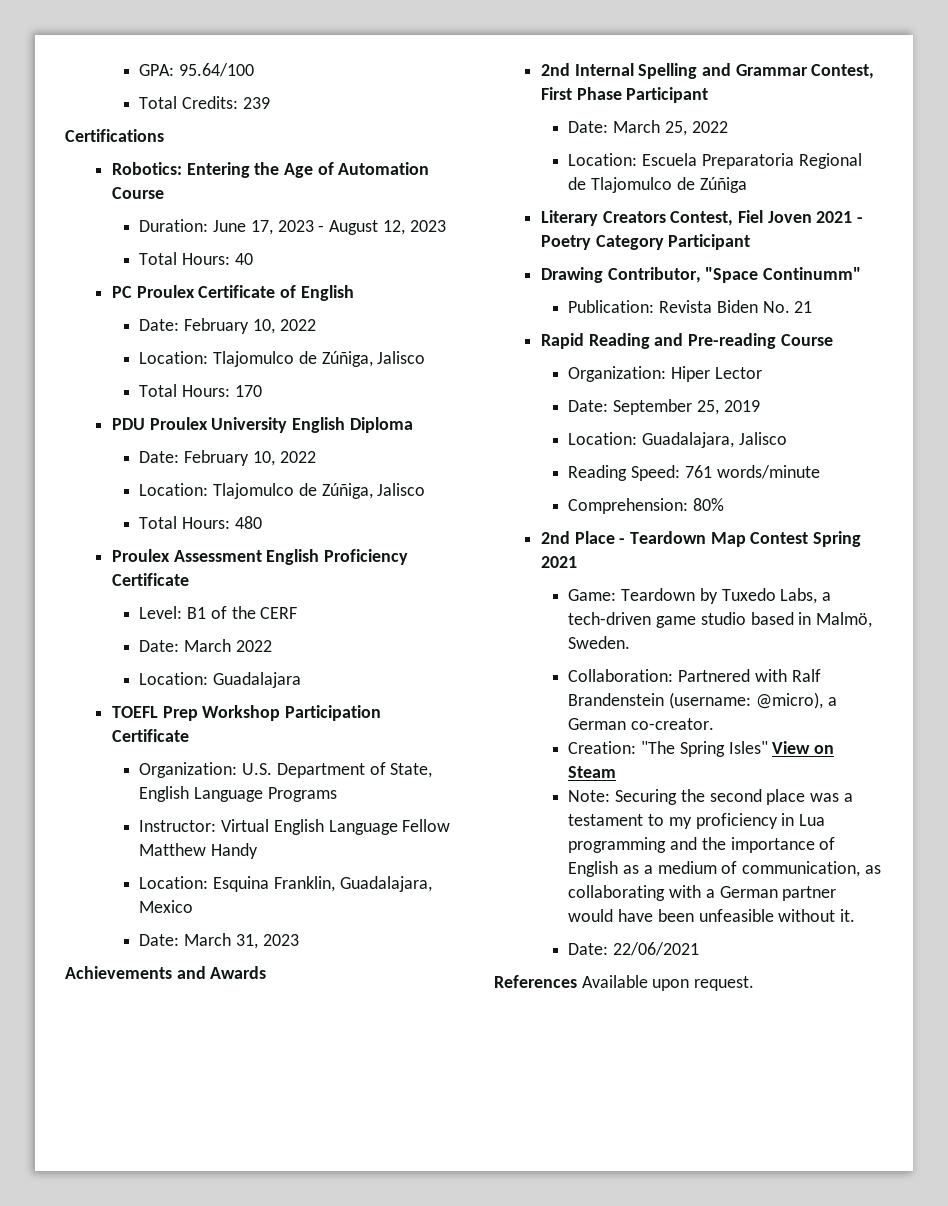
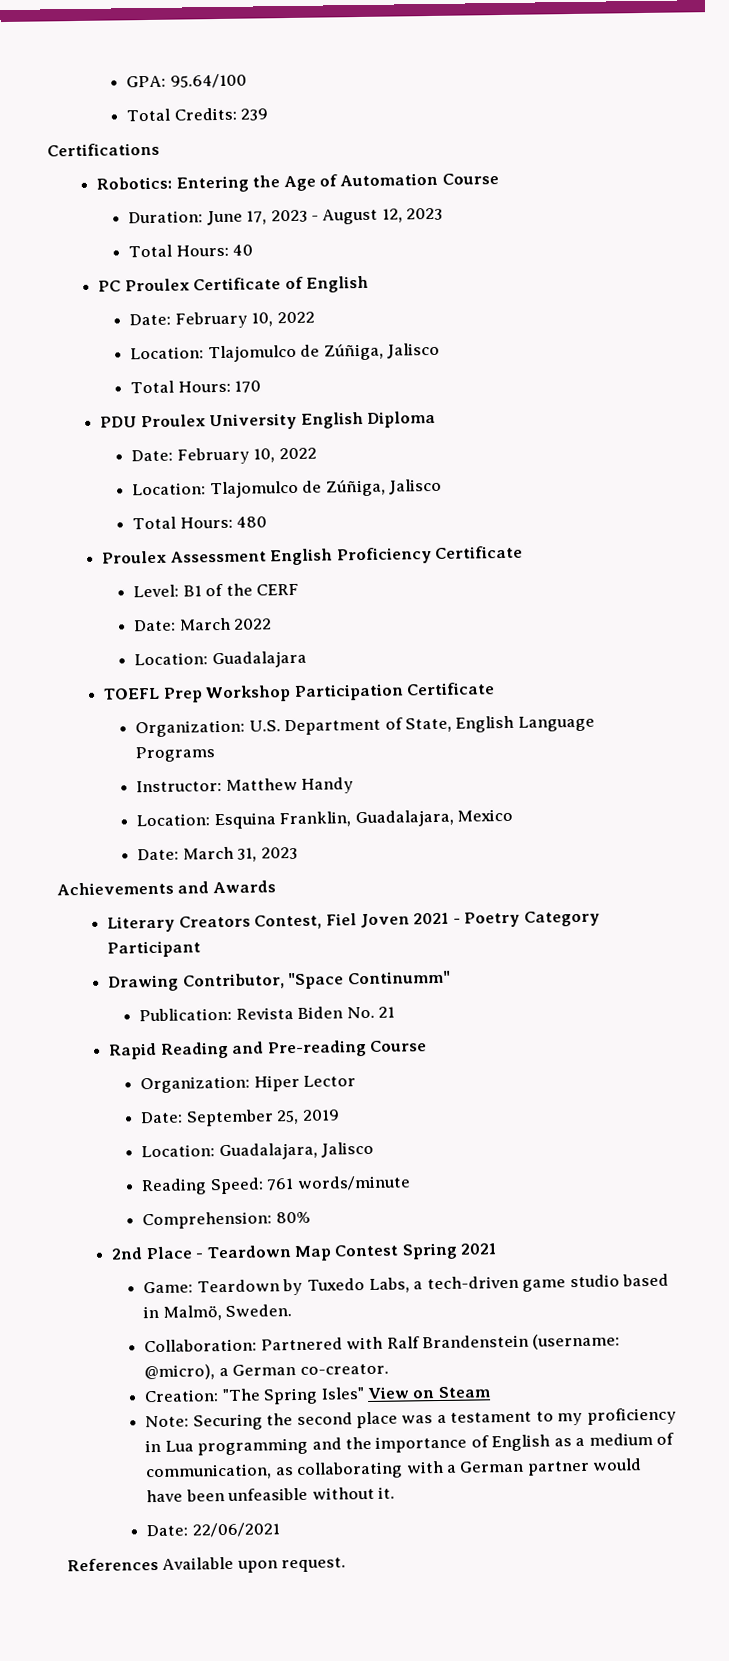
[221,819,451,835] Virtual English Language Fellow -> (223, 786) none
[540,63,875,79] [540,87,709,103] [568,120,728,136] [568,153,862,169] [568,177,747,193] // 2nd Internal Spelling and Grammar Contest, First Phase Participant // Date: March 25, 2022 // Location: Escuela Preparatoria Regional de Tlajomulco de Zúñiga -> (276, 887) none

